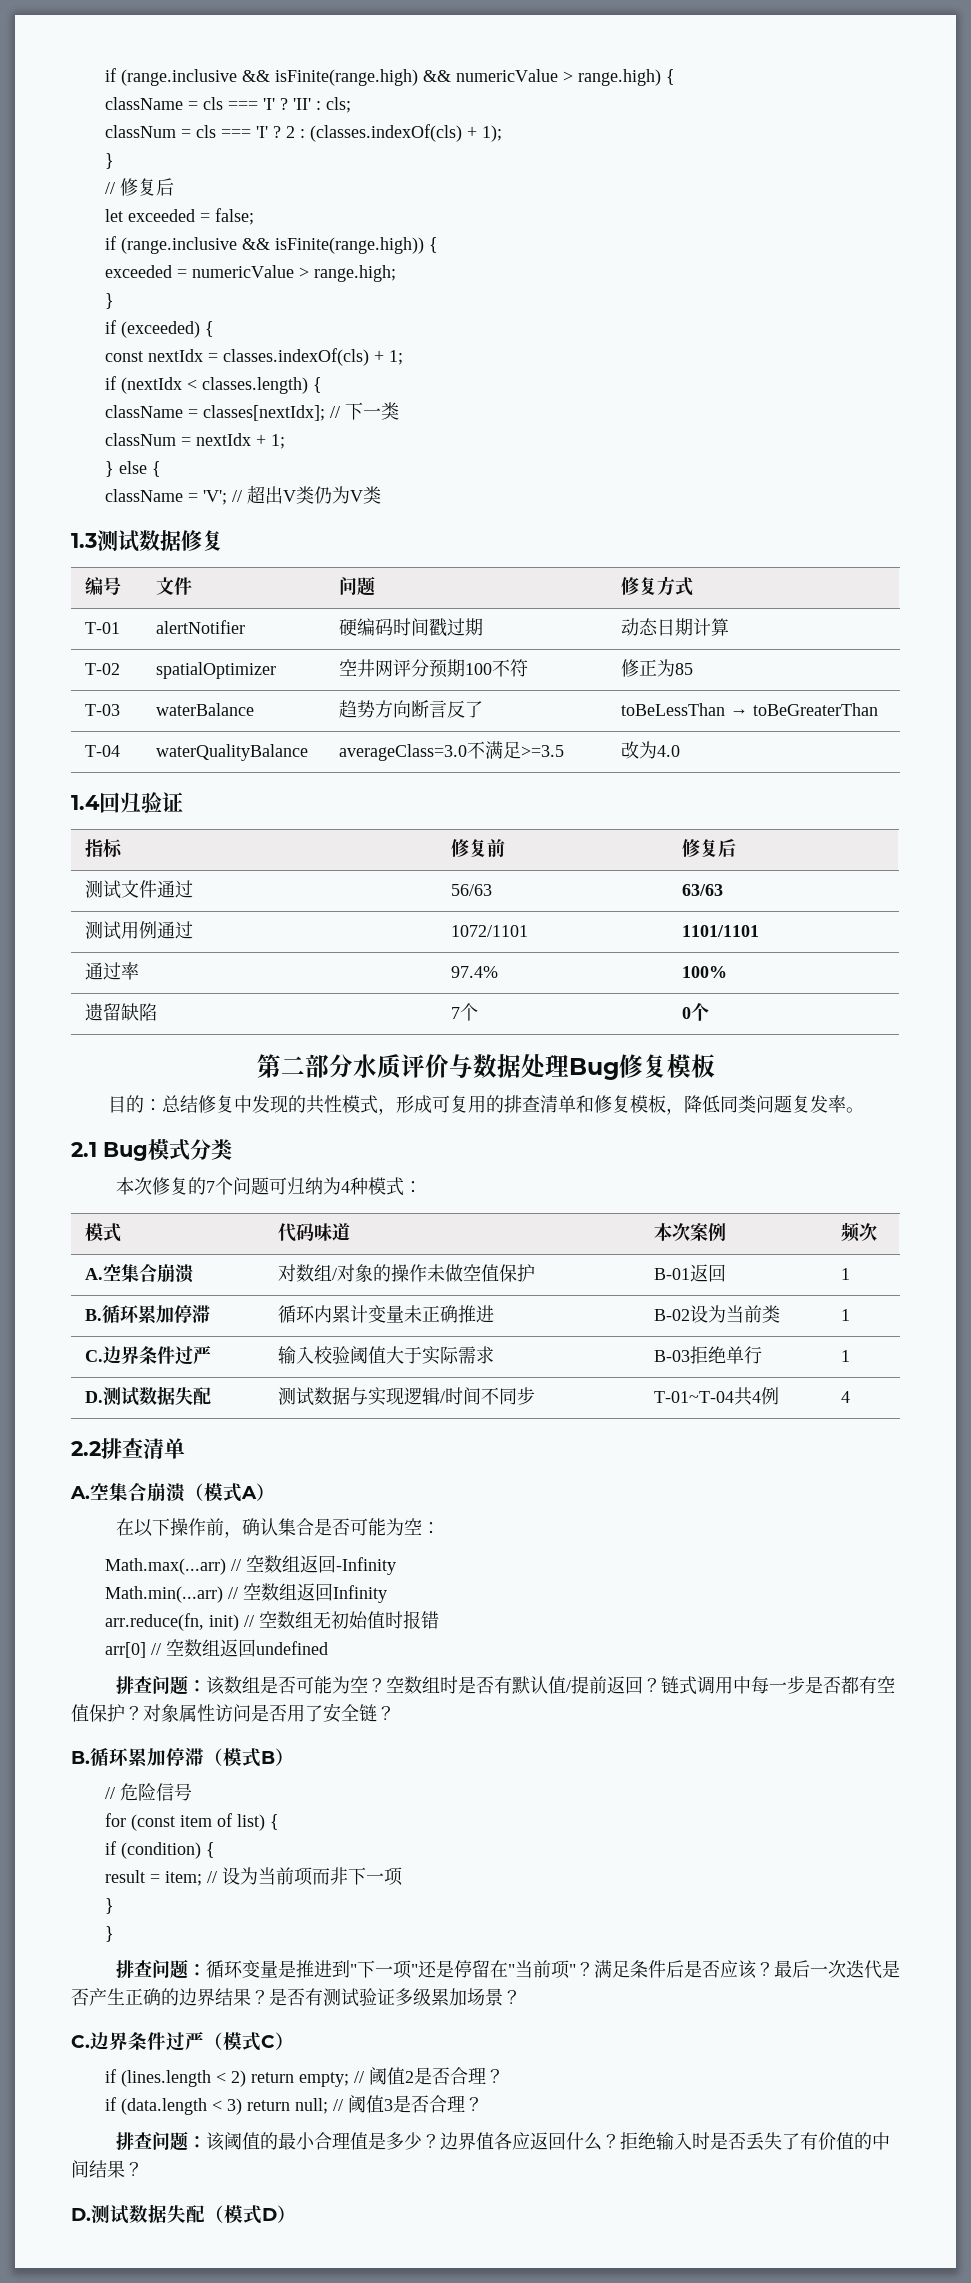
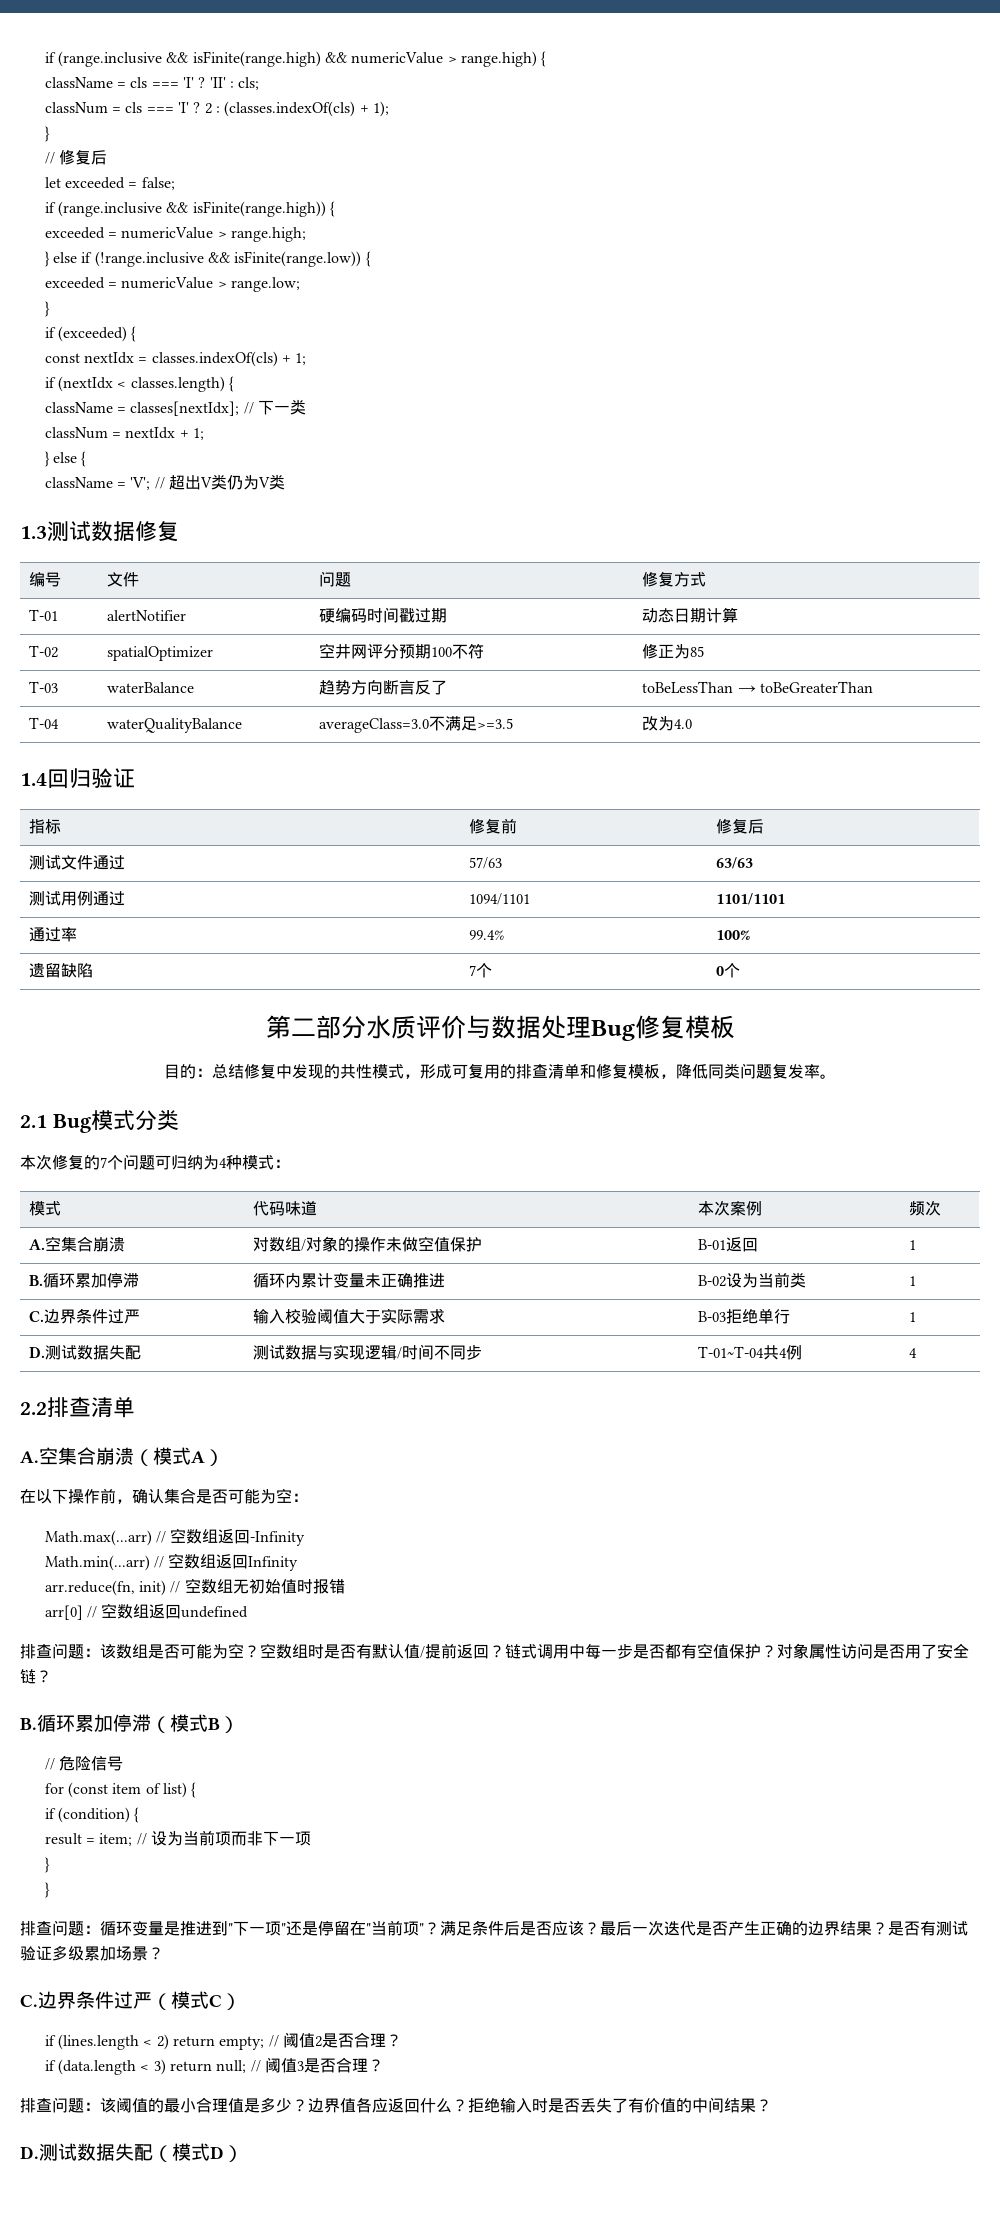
(396, 273) none -> [44,251,371,267] [44,277,301,292] // } else if (!range.inclusive && isFinite(range.low)) { // exceeded = numericValue > range.low;
[450,884,492,896] 56/63 -> [469,857,503,869] 57/63
[450,925,528,937] 1072/1101 -> [469,893,531,905] 1094/1101
[450,966,498,978] 97.4% -> [469,930,505,940] 99.4%

